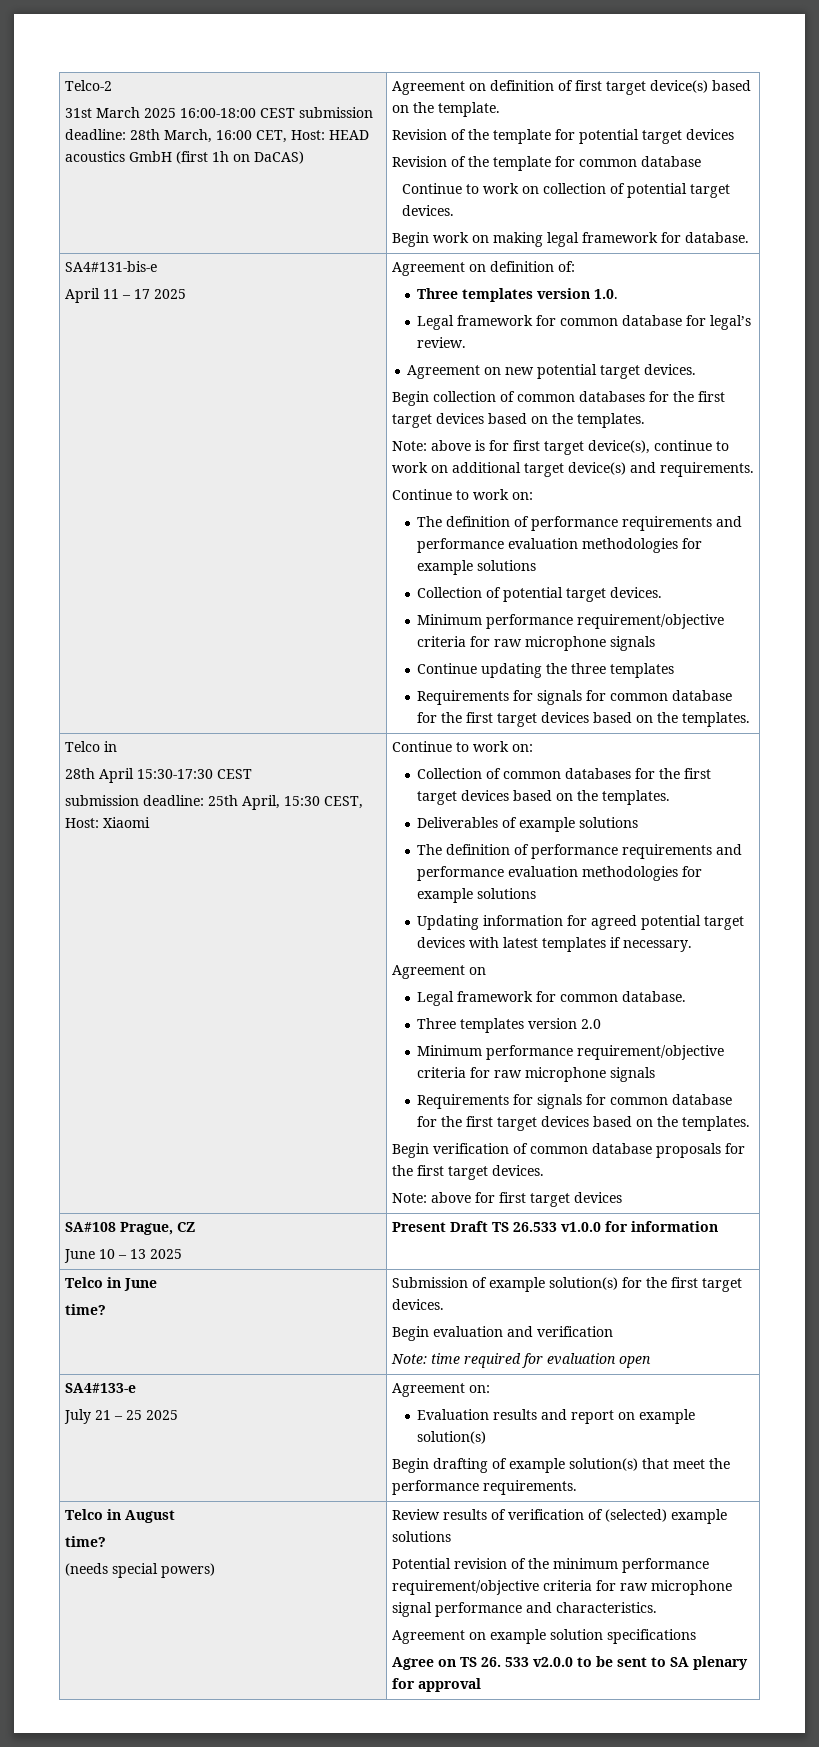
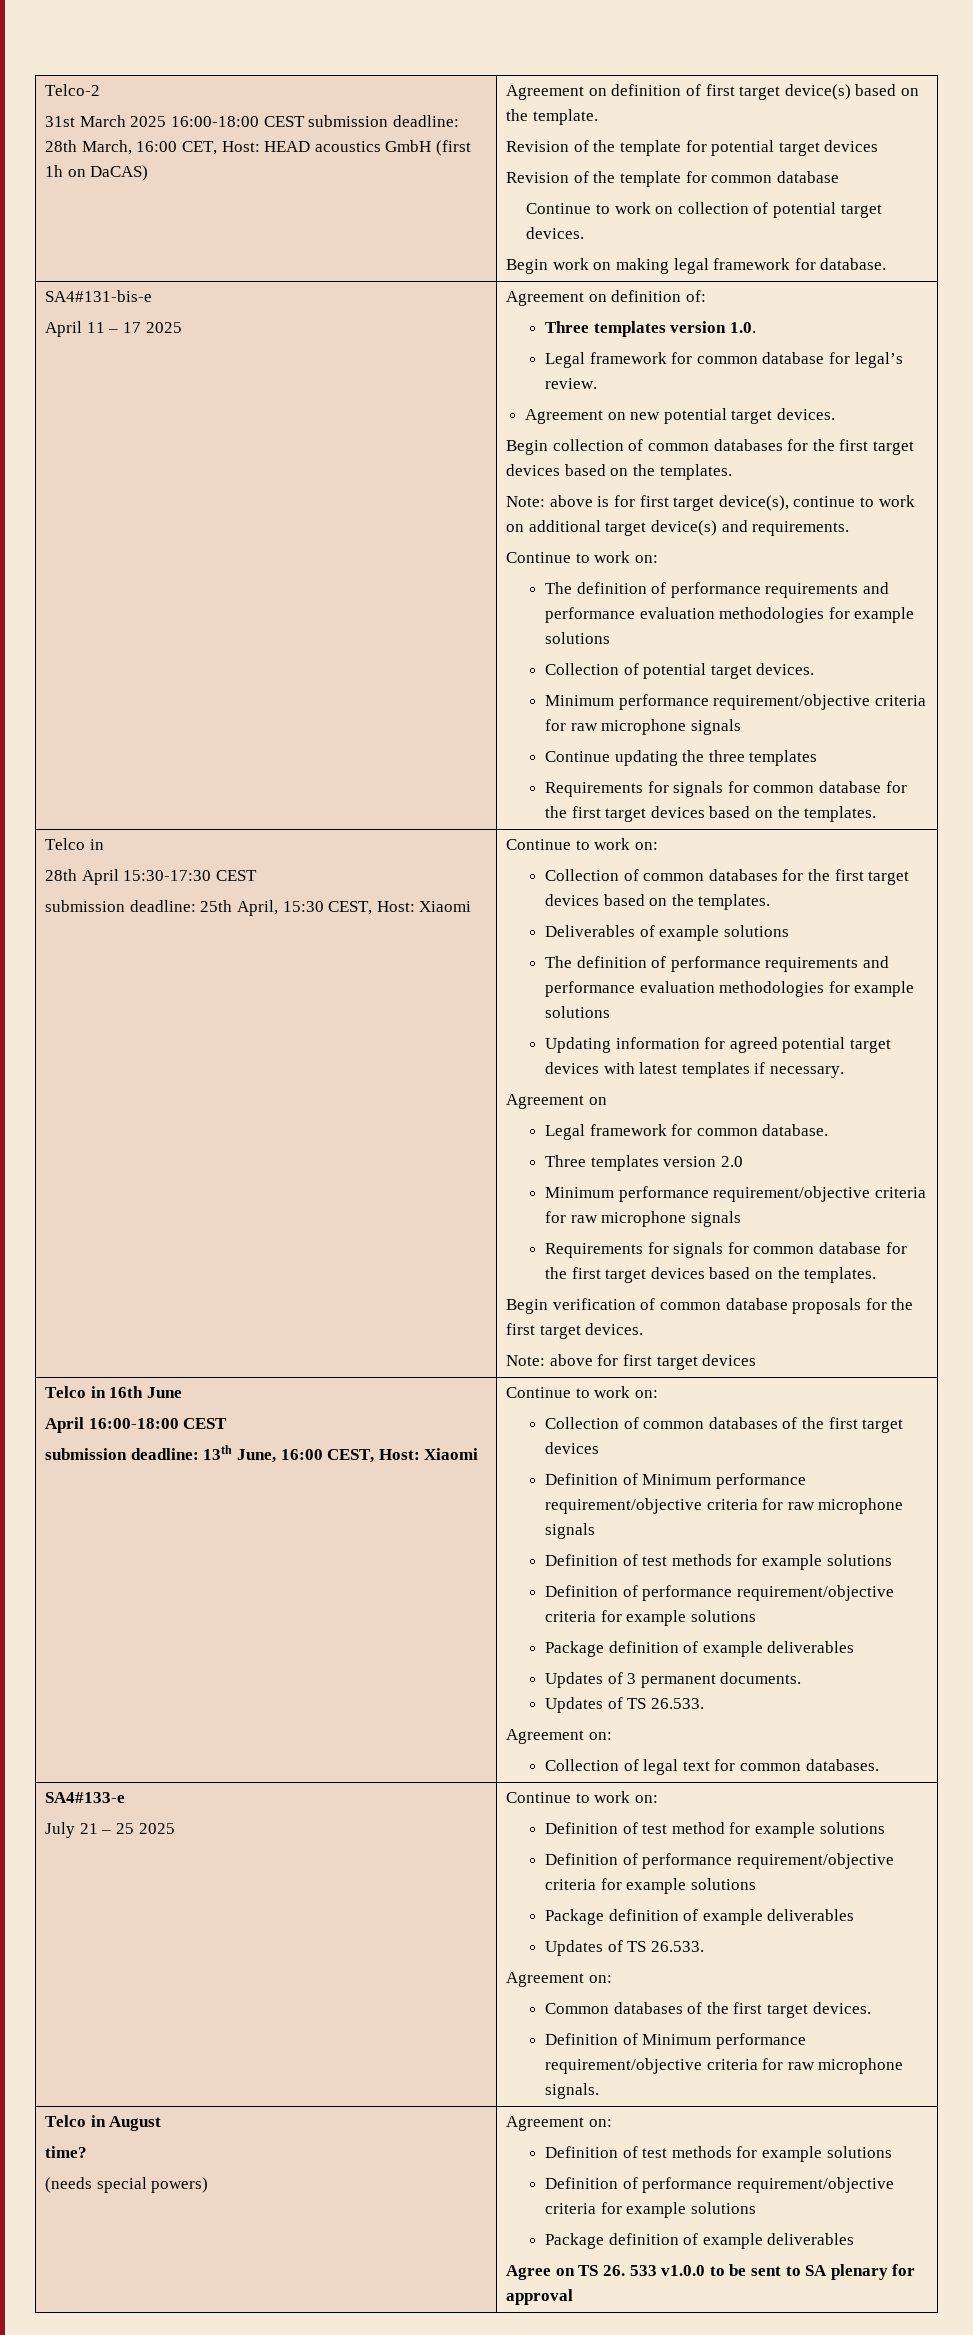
[64,1222,195,1235] [63,1249,182,1263] [391,1221,718,1232] [64,1277,121,1288] // SA#108 Prague, CZ // June 10 – 13 2025 | Present Draft TS 26.533 v1.0.0 for information // Telco in -> [45,1386,144,1398] // Telco in 16th
[64,1304,106,1315] [391,1277,742,1292] [391,1299,444,1310] [391,1326,613,1341] [390,1353,651,1368] time? | Submission of example solution(s) for the first target devices. // Begin evaluation and verification // Note: time required for evaluation open -> [45,1417,228,1433] [45,1445,479,1463] [506,1386,659,1398] [545,1417,904,1433] [545,1442,600,1454] [545,1473,806,1489] [545,1498,904,1514] [545,1523,596,1539] [545,1554,892,1570] [545,1585,894,1601] [545,1610,756,1626] [545,1641,855,1657] [545,1672,802,1688] [545,1697,704,1713] [506,1729,612,1744] [545,1759,879,1775] April 16:00-18:00 CEST // submission deadline: 13th June, 16:00 CEST, Host: Xiaomi | Continue to work on: // Collection of common databases of the first target devices // Definition of Minimum performance requirement/objective criteria for raw microphone signals // Definition of test methods for example solutions // Definition of performance requirement/objective criteria for example solutions // Package definition of example deliverables // Updates of 3 permanent documents. // Updates of TS 26.533. // Agreement on: // Collection of legal text for common databases.
[391,1383,490,1397] [417,1409,696,1424] [417,1431,487,1444] [391,1458,730,1473] [391,1480,577,1495] Agreement on: // Evaluation results and report on example solution(s) // Begin drafting of example solution(s) that meet the performance requirements. -> [506,1791,659,1803] [545,1822,885,1838] [545,1853,894,1869] [545,1878,756,1894] [545,1909,855,1925] [545,1940,704,1956] [506,1972,612,1987] [545,2002,871,2018] [545,2033,806,2049] [545,2058,904,2074] [545,2083,600,2099] Continue to work on: // Definition of test method for example solutions // Definition of performance requirement/objective criteria for example solutions // Package definition of example deliverables // Updates of TS 26.533. // Agreement on: // Common databases of the first target devices. // Definition of Minimum performance requirement/objective criteria for raw microphone signals.
[391,1509,727,1524] [391,1531,451,1542] [391,1558,709,1573] [391,1580,732,1595] [391,1602,657,1617] [391,1629,696,1644] Review results of verification of (selected) example solutions // Potential revision of the minimum performance requirement/objective criteria for raw microphone signal performance and characteristics. // Agreement on example solution specifications -> [506,2116,612,2131] [545,2146,892,2162] [545,2177,894,2193] [545,2202,756,2218] [545,2233,855,2249] Agreement on: // Definition of test methods for example solutions // Definition of performance requirement/objective criteria for example solutions // Package definition of example deliverables
[532,1657,573,1667] v2.0.0 -> [661,2265,706,2276] v1.0.0

